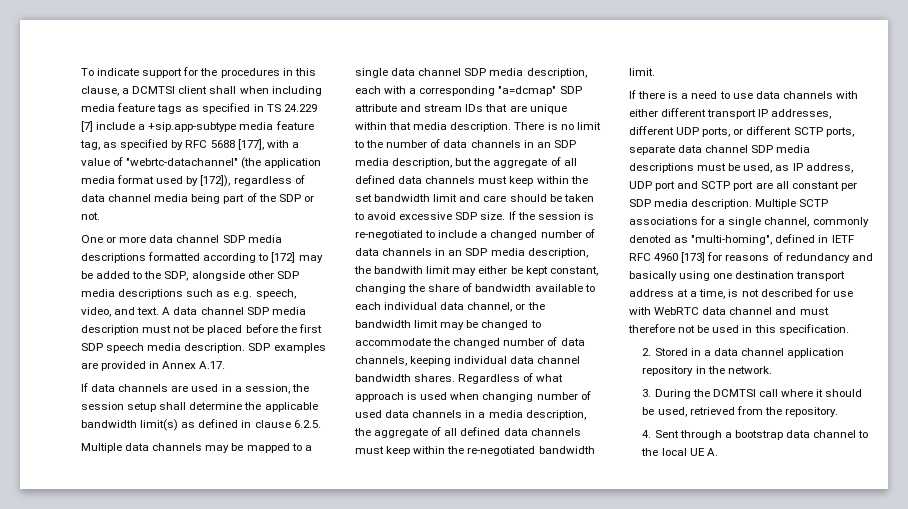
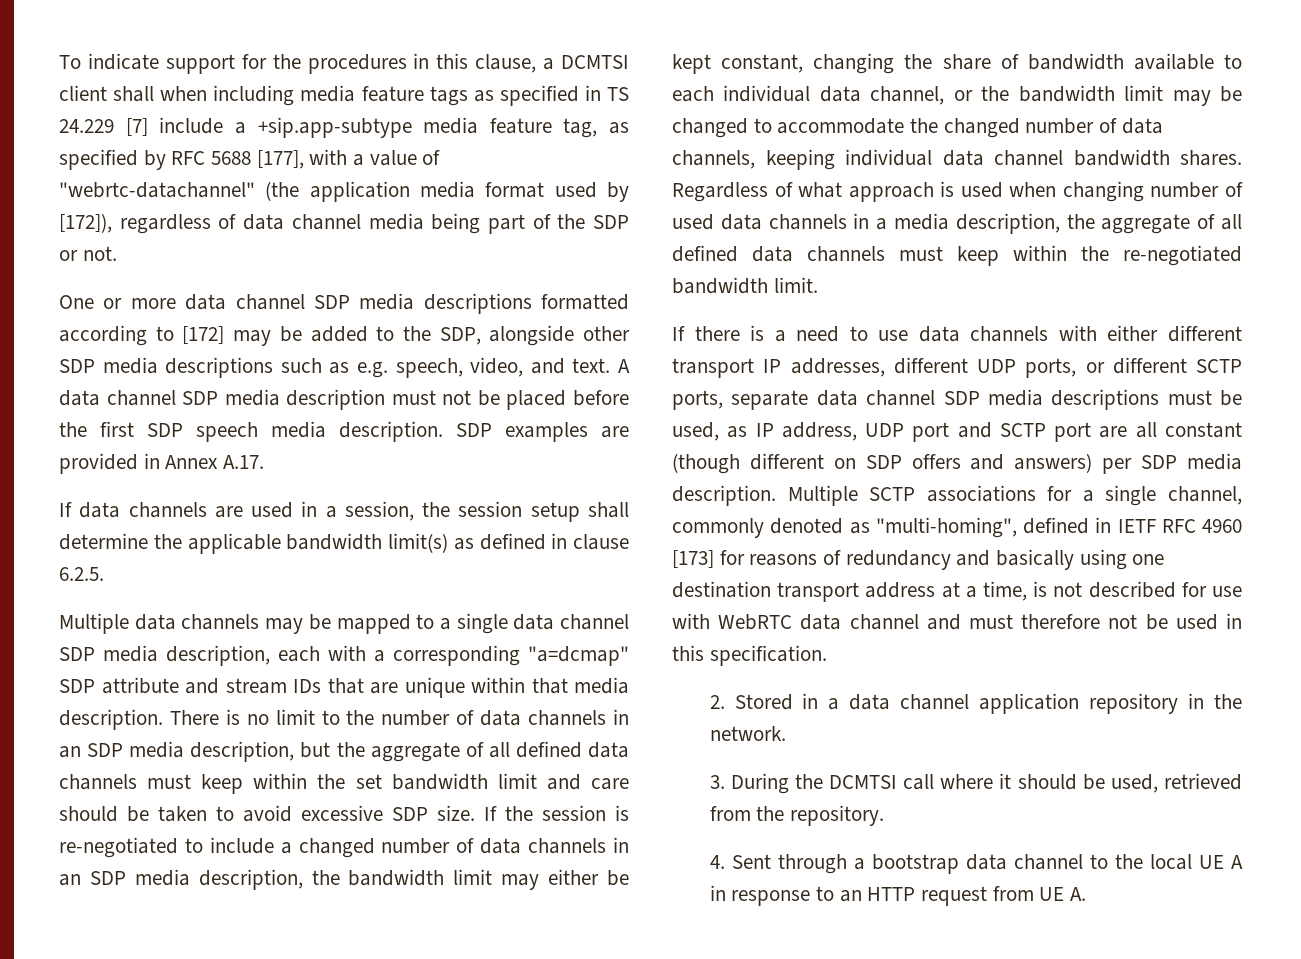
[374,266,424,274] bandwith -> [348,869,445,886] bandwidth
(839, 185) none -> [672,453,1093,474] (though different on SDP offers and answers)
(705, 452) none -> [1231,855,1243,869] [709,885,1065,906] A in response to an HTTP request from UE

